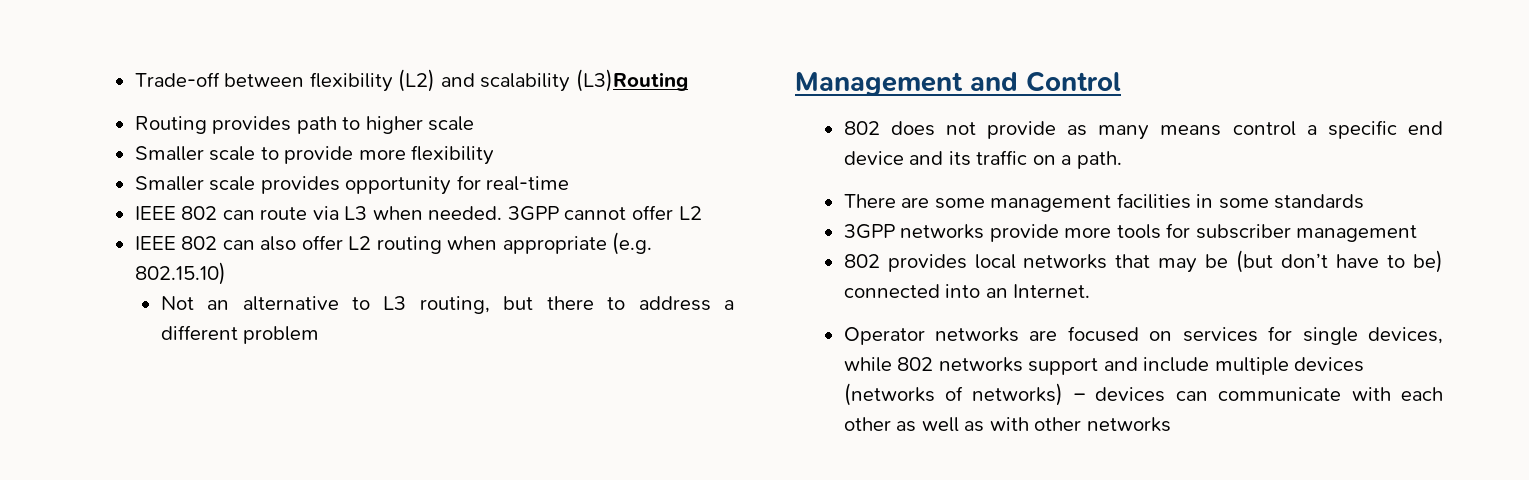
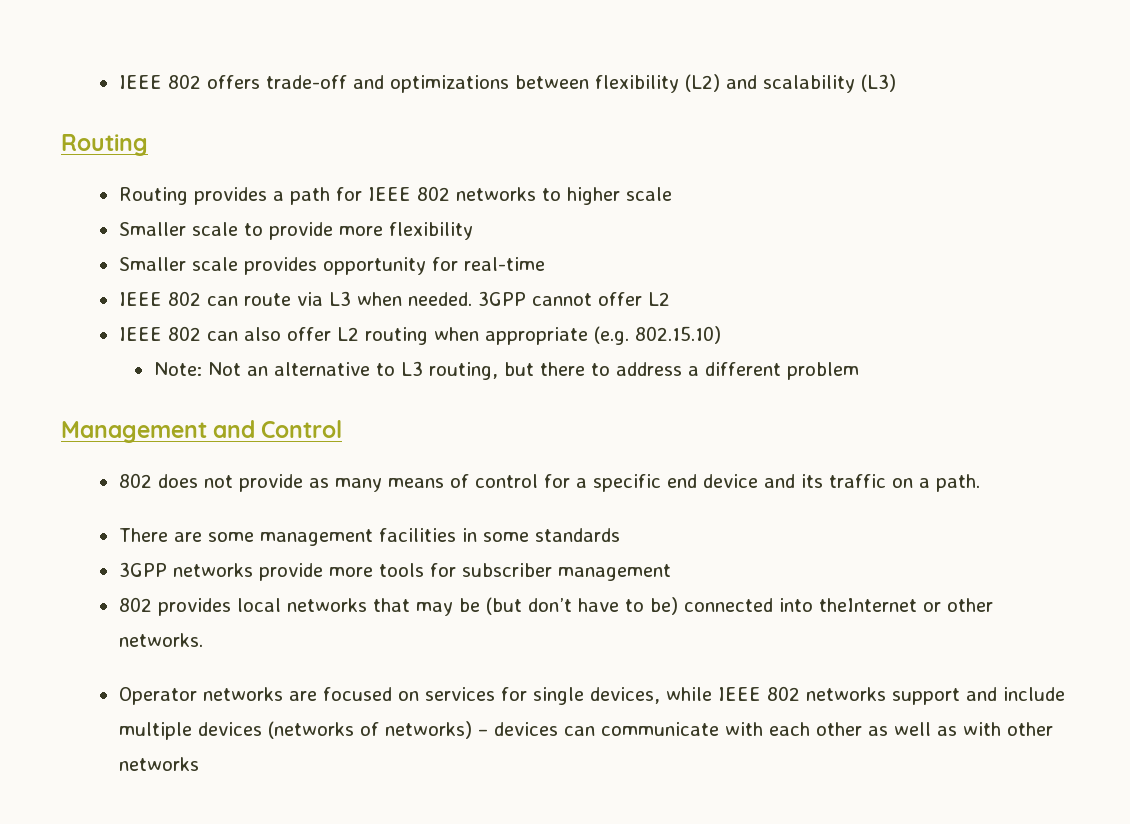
[134,72,220,87] Trade-off -> [118,74,509,93] IEEE 802 offers trade-off and optimizations
[575,69,688,92] (L3)Routing -> [860,74,896,92] [61,134,148,156] (L3) // Routing
[296,116,337,134] path -> [272,186,536,205] a path for IEEE 802 networks
(226, 273) none -> [153,362,202,376] Note:
[1232,121,1296,136] control -> [449,474,570,488] of control for
[985,284,1091,298] an Internet. -> [818,598,993,612] [118,633,203,647] theInternet or other networks.
(892, 364) none -> [717,687,761,701] IEEE

